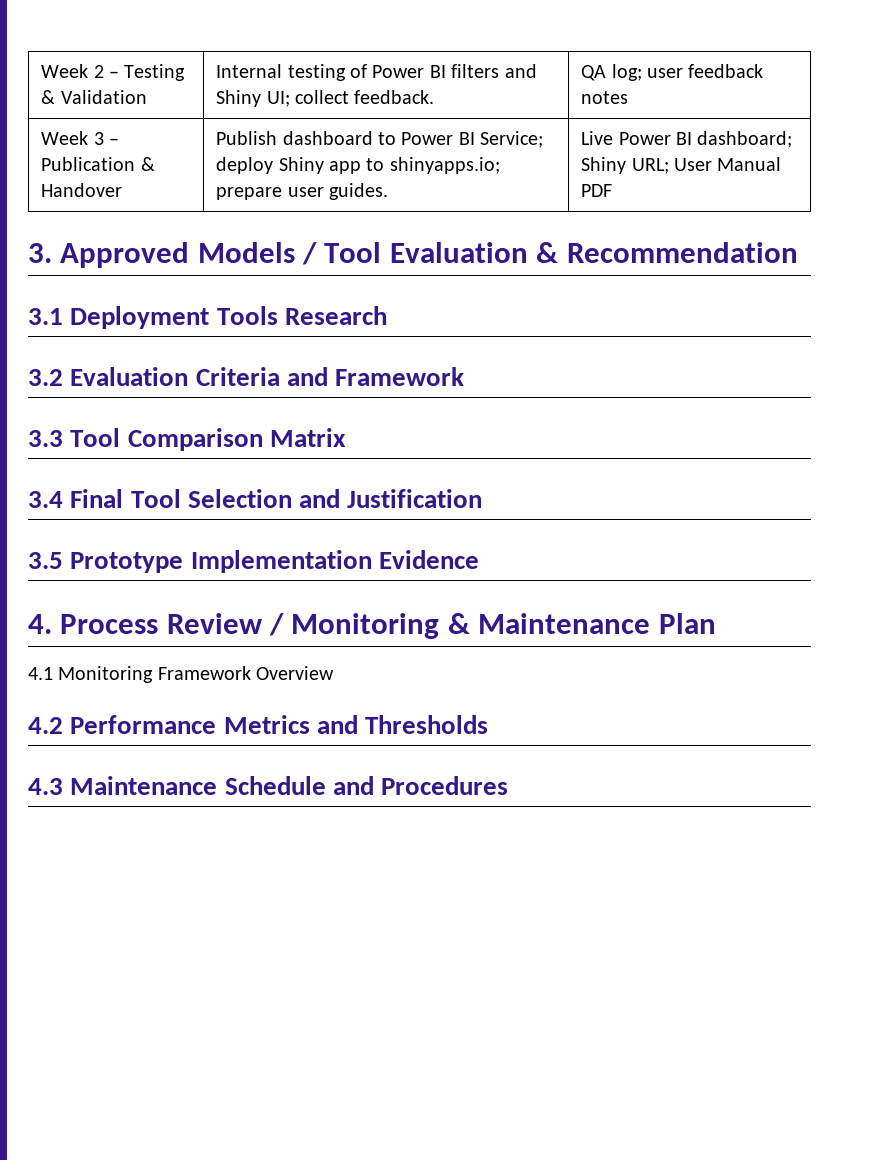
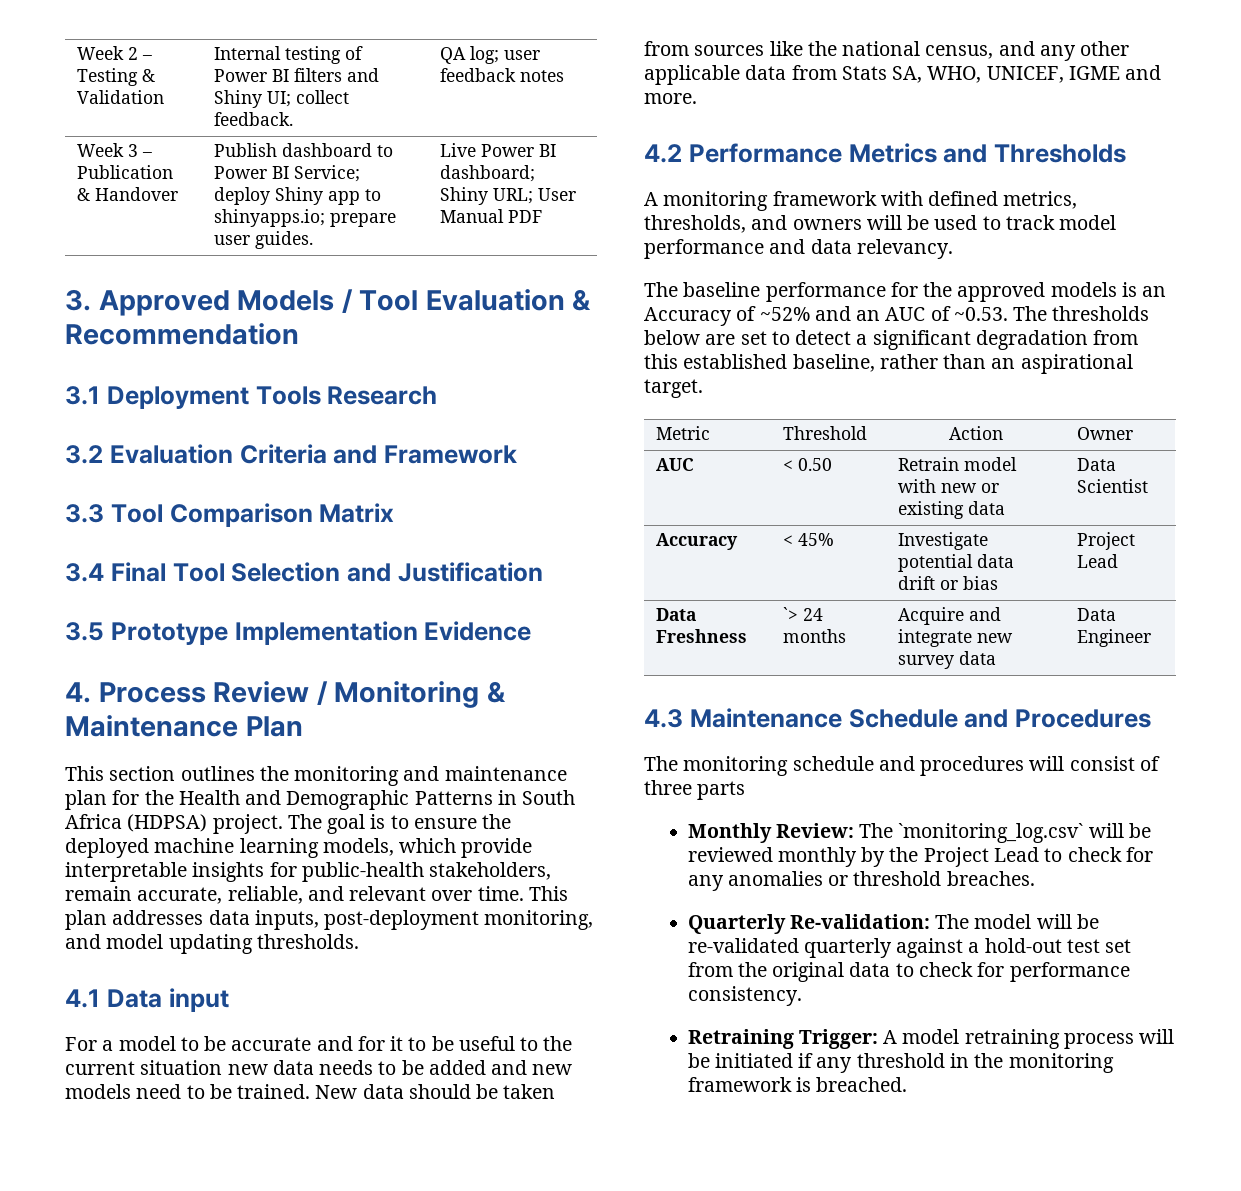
[28,666,335,683] 4.1 Monitoring Framework Overview -> [65,766,567,786] [65,790,576,810] [65,814,512,834] [65,838,533,858] [65,862,552,882] [65,886,568,904] [65,910,594,930] [65,934,359,954] [65,988,229,1012] [65,1036,573,1051] [65,1060,573,1075] [65,1084,556,1099] [644,41,1130,61] [644,65,1162,85] [644,93,697,104] This section outlines the monitoring and maintenance plan for the Health and Demographic Patterns in South Africa (HDPSA) project. The goal is to ensure the deployed machine learning models, which provide interpretable insights for public-health stakeholders, remain accurate, reliable, and relevant over time. This plan addresses data inputs, post-deployment monitoring, and model updating thresholds. // 4.1 Data input // For a model to be accurate and for it to be useful to the current situation new data needs to be added and new models need to be trained. New data should be taken from sources like the national census, and any other applicable data from Stats SA, WHO, UNICEF, IGME and more.
(489, 724) none -> [644,191,1078,211] [644,215,1117,233] [644,239,953,259] [644,282,1167,302] [644,306,1150,326] [644,330,1139,350] [644,354,1133,374] [644,379,703,398] [656,426,711,440] [783,426,868,440] [949,426,1003,440] [1077,427,1134,440] [656,458,695,471] [783,458,833,471] [898,457,1018,471] [898,479,1000,493] [898,501,1006,519] [1077,458,1117,471] [1077,479,1149,493] [656,533,739,550] [783,533,835,546] [898,532,989,550] [898,554,1015,572] [898,576,999,590] [1077,532,1136,550] [1077,554,1119,568] [656,608,697,621] [656,629,748,643] [783,607,824,621] [783,629,847,643] [898,607,1002,625] [898,629,1014,647] [898,651,997,669] [1077,608,1117,621] [1077,629,1152,647] // A monitoring framework with defined metrics, thresholds, and owners will be used to track model performance and data relevancy. // The baseline performance for the approved models is an Accuracy of ~52% and an AUC of ~0.53. The thresholds below are set to detect a significant degradation from this established baseline, rather than an aspirational target. // Metric | Threshold | Action | Owner // AUC | < 0.50 | Retrain model with new or existing data | Data Scientist // Accuracy | < 45% | Investigate potential data drift or bias | Project Lead // Data Freshness | `> 24 months | Acquire and integrate new survey data | Data Engineer
(509, 785) none -> [644,756,1160,776] [644,780,746,800] [687,823,1151,843] [687,847,1153,867] [687,871,1035,891] [687,914,1099,934] [687,938,1132,958] [687,962,1130,982] [687,986,802,1006] [687,1029,1175,1049] [687,1053,1114,1073] [687,1077,908,1092] // The monitoring schedule and procedures will consist of three parts // Monthly Review: The `monitoring_log.csv` will be reviewed monthly by the Project Lead to check for any anomalies or threshold breaches. // Quarterly Re-validation: The model will be re-validated quarterly against a hold-out test set from the original data to check for performance consistency. // Retraining Trigger: A model retraining process will be initiated if any threshold in the monitoring framework is breached.

